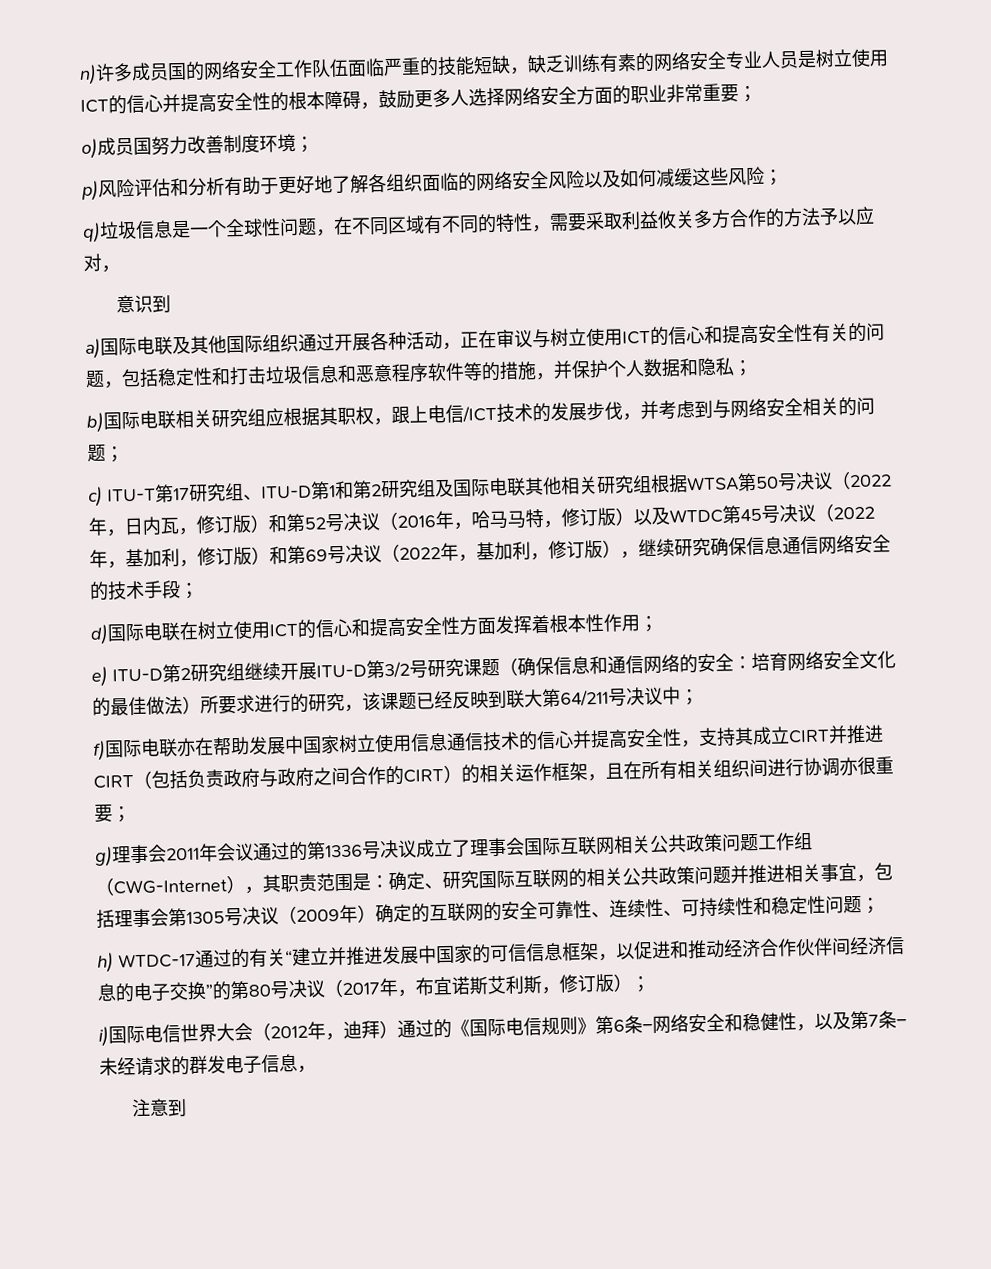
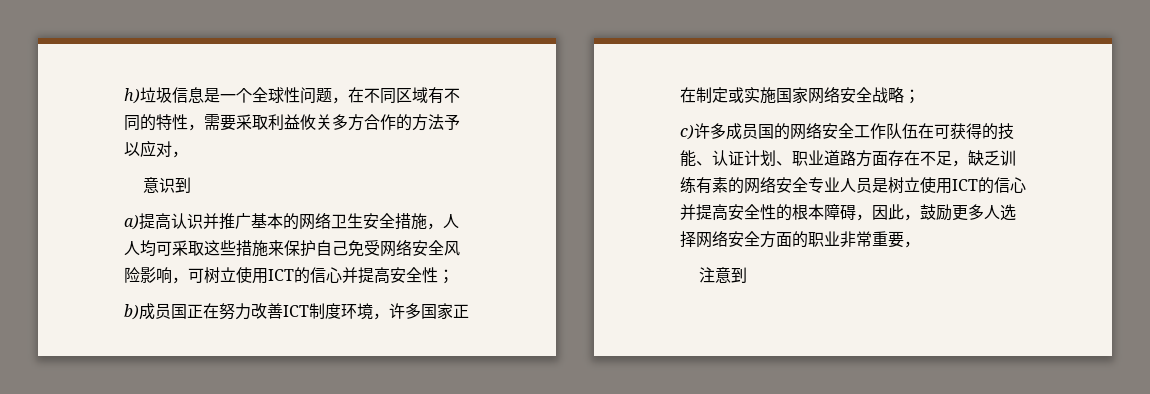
[79,48,889,85] [80,83,757,115] [81,133,314,159] [81,166,783,201] [82,222,101,243] n)许多成员国的网络安全工作队伍面临严重的技能短缺，缺乏训练有素的网络安全专业人员是树立使用ICT的信心并提高安全性的根本障碍，鼓励更多人选择网络安全方面的职业非常重要； // o)成员国努力改善制度环境； // p)风险评估和分析有助于更好地了解各组织面临的网络安全风险以及如何减缓这些风险； // q) -> [124,88,140,104] h)
[100,322,885,356] [85,357,753,389] [86,396,875,433] [87,444,124,463] [88,471,892,507] [88,503,875,537] [89,534,891,569] [89,580,199,601] [90,613,658,645] [91,650,896,687] [92,686,699,717] [92,724,884,761] [93,756,894,790] [94,804,131,823] [95,831,813,867] [95,862,893,896] [96,895,880,928] [97,936,905,973] [97,973,650,1003] [98,1010,907,1047] [99,1053,298,1077] 国际电联及其他国际组织通过开展各种活动，正在审议与树立使用ICT的信心和提高安全性有关的问题，包括稳定性和打击垃圾信息和恶意程序软件等的措施，并保护个人数据和隐私； // b)国际电联相关研究组应根据其职权，跟上电信/ICT技术的发展步伐，并考虑到与网络安全相关的问题； // c) ITU-T第17研究组、ITU-D第1和第2研究组及国际电联其他相关研究组根据WTSA第50号决议（2022年，日内瓦，修订版）和第52号决议（2016年，哈马马特，修订版）以及WTDC第45号决议（2022年，基加利，修订版）和第69号决议（2022年，基加利，修订版），继续研究确保信息通信网络安全的技术手段； // d)国际电联在树立使用ICT的信心和提高安全性方面发挥着根本性作用； // e) ITU-D第2研究组继续开展ITU-D第3/2号研究课题（确保信息和通信网络的安全：培育网络安全文化的最佳做法）所要求进行的研究，该课题已经反映到联大第64/211号决议中； // f)国际电联亦在帮助发展中国家树立使用信息通信技术的信心并提高安全性，支持其成立CIRT并推进CIRT（包括负责政府与政府之间合作的CIRT）的相关运作框架，且在所有相关组织间进行协调亦很重要； // g)理事会2011年会议通过的第1336号决议成立了理事会国际互联网相关公共政策问题工作组（CWG-Internet），其职责范围是：确定、研究国际互联网的相关公共政策问题并推进相关事宜，包括理事会第1305号决议（2009年）确定的互联网的安全可靠性、连续性、可持续性和稳定性问题； // h) WTDC-17通过的有关“建立并推进发展中国家的可信信息框架，以促进和推动经济合作伙伴间经济信息的电子交换”的第80号决议（2017年，布宜诺斯艾利斯，修订版）； // i)国际电信世界大会（2012年，迪拜）通过的《国际电信规则》第6条–网络安全和稳健性，以及第7条–未经请求的群发电子信息 -> [139,212,459,230] [124,239,460,257] [124,267,454,284] [124,303,469,320] [680,86,920,104] [680,122,1014,140] [680,150,1016,167] [680,176,1026,194] [680,204,1016,221] [680,230,904,248] 提高认识并推广基本的网络卫生安全措施，人人均可采取这些措施来保护自己免受网络安全风险影响，可树立使用ICT的信心并提高安全性； // b)成员国正在努力改善ICT制度环境，许多国家正在制定或实施国家网络安全战略； // c)许多成员国的网络安全工作队伍在可获得的技能、认证计划、职业道路方面存在不足，缺乏训练有素的网络安全专业人员是树立使用ICT的信心并提高安全性的根本障碍，因此，鼓励更多人选择网络安全方面的职业非常重要

